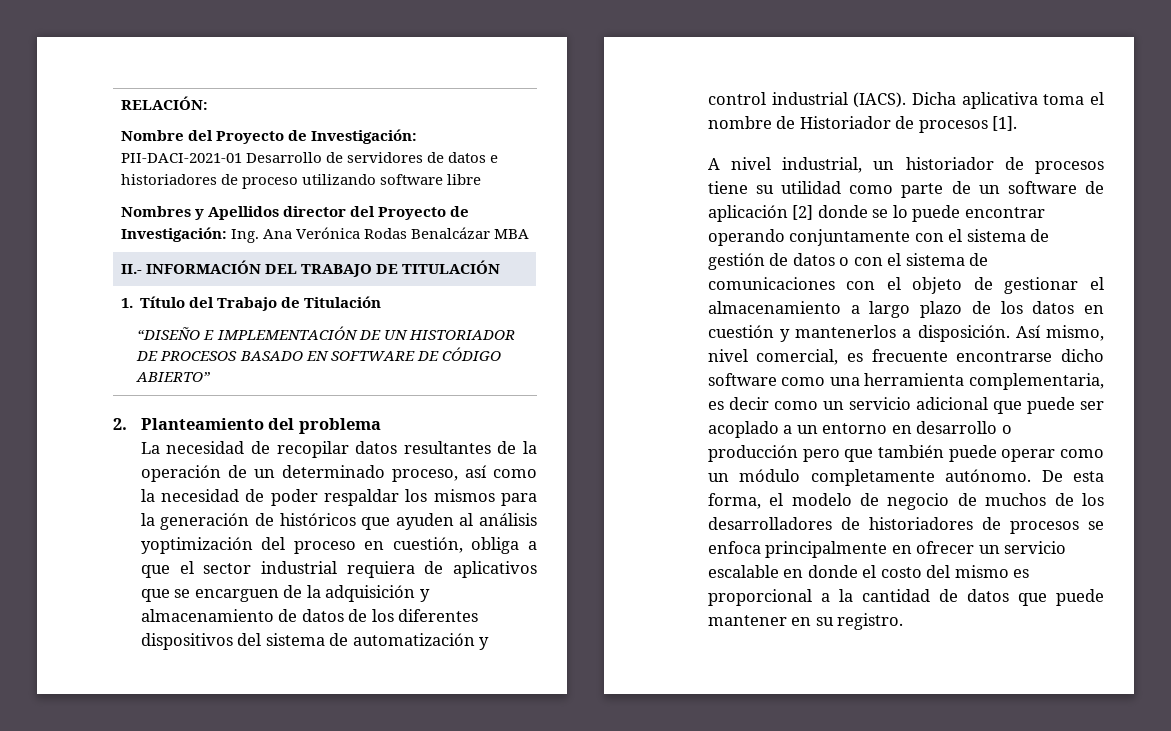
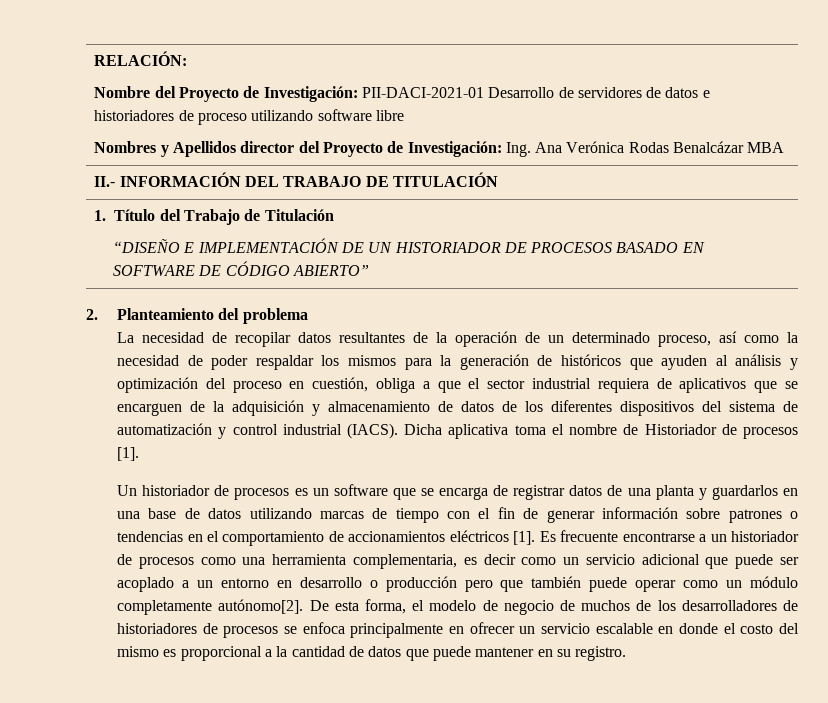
[140,537,253,554] yoptimización -> [790,358,798,370] [117,377,199,393] y optimización
[707,157,1104,174] [707,181,1104,198] [707,205,1045,222] [707,229,1050,246] [707,253,989,270] [707,277,1104,294] [707,301,1104,318] [707,325,1104,342] [707,349,1104,365] [707,373,777,386] A nivel industrial, un historiador de procesos tiene su utilidad como parte de un software de aplicación [2] donde se lo puede encontrar operando conjuntamente con el sistema de gestión de datos o con el sistema de comunicaciones con el objeto de gestionar el almacenamiento a largo plazo de los datos en cuestión y mantenerlos a disposición. Así mismo, nivel comercial, es frecuente encontrarse dicho software -> [117,484,798,500] [117,507,798,523] [117,530,799,546] [117,554,194,569] Un historiador de procesos es un software que se encarga de registrar datos de una planta y guardarlos en una base de datos utilizando marcas de tiempo con el fin de generar información sobre patrones o tendencias en el comportamiento de accionamientos eléctricos [1]. Es frecuente encontrarse a un historiador de procesos
[945,469,1032,482] autónomo. -> [218,599,304,614] autónomo[2].

